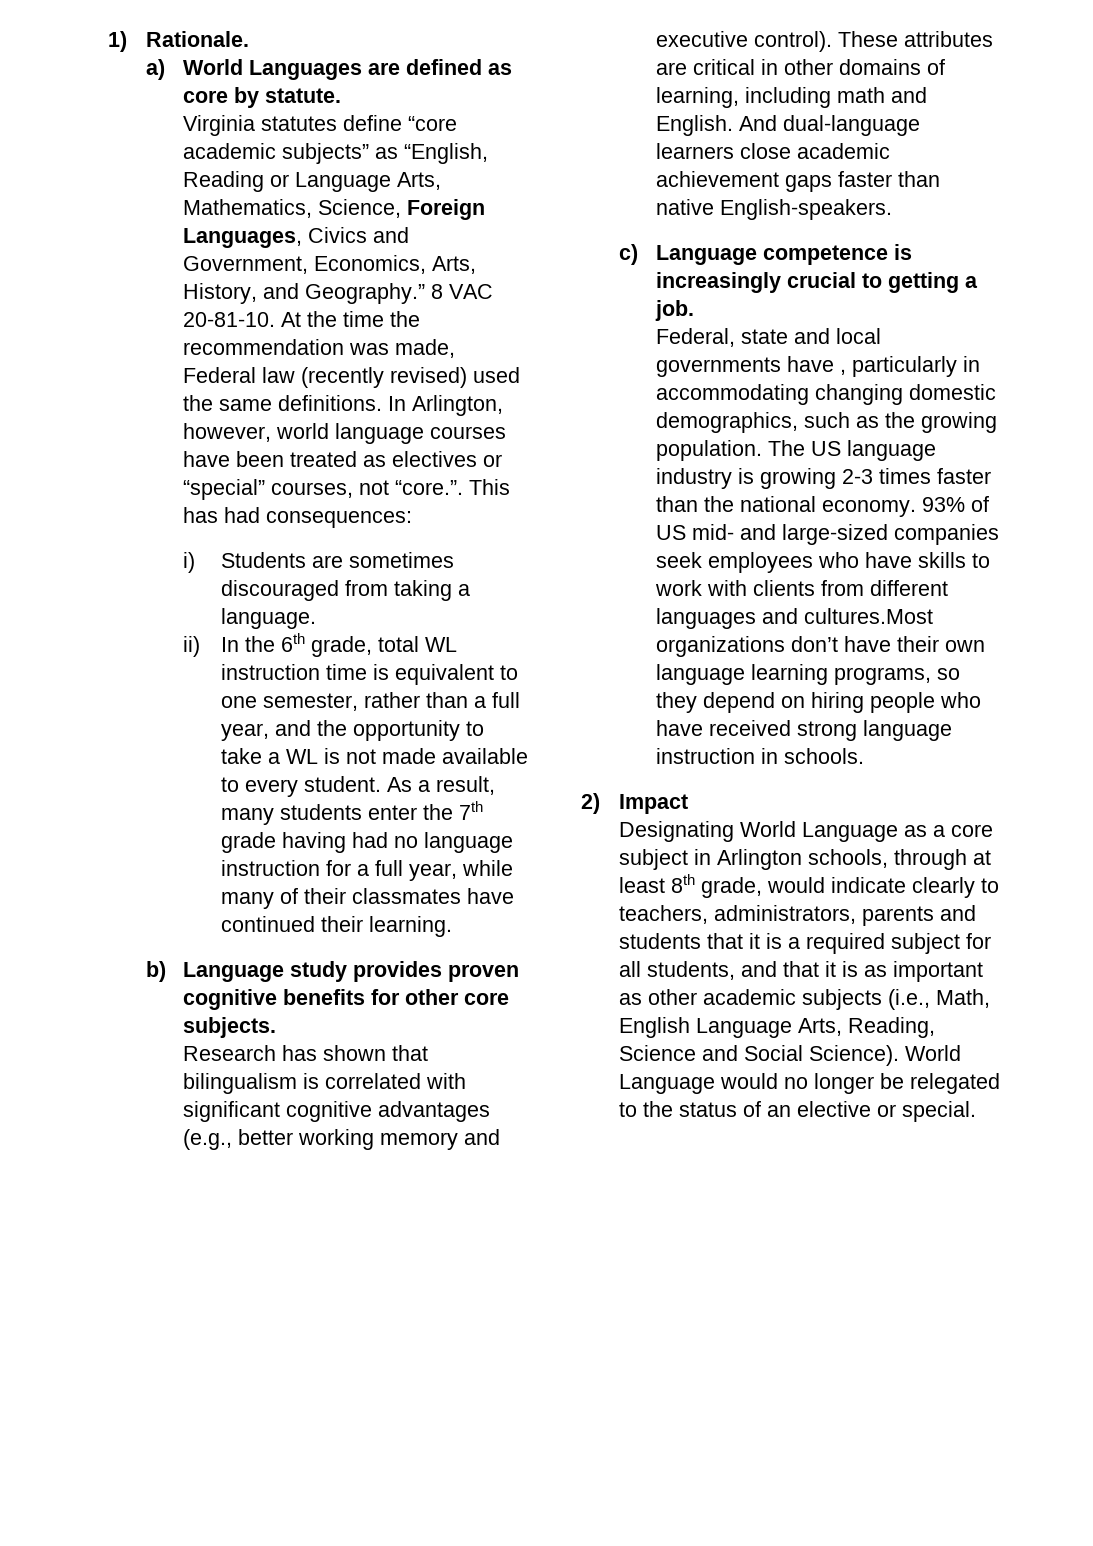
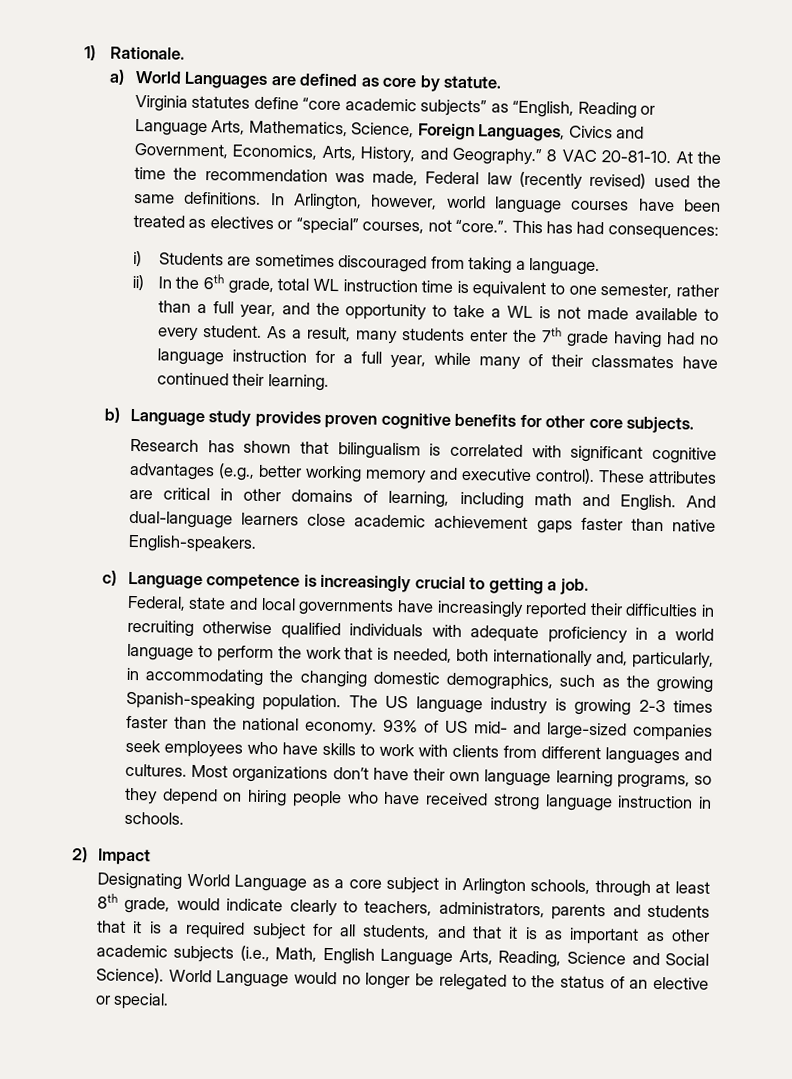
[840,356,958,377] , particularly -> [436,600,715,619] [126,619,715,644] [126,643,714,669] increasingly reported their difficulties in recruiting otherwise qualified individuals with adequate proficiency in a world language to perform the work that is needed, both internationally and, particularly,
(810, 394) none -> [269,670,294,683] the
(998, 422) none -> [125,691,255,710] Spanish-speaking
[804,608,934,624] cultures.Most -> [124,763,229,778] cultures. Most

